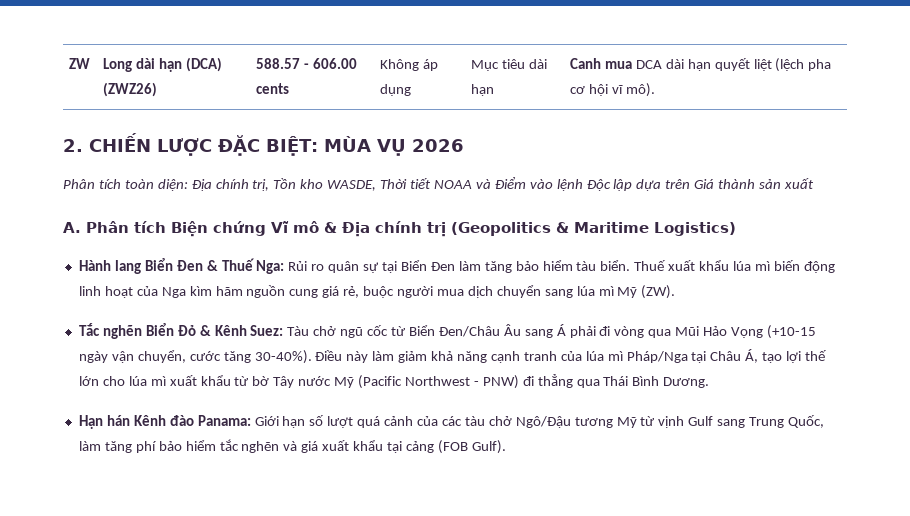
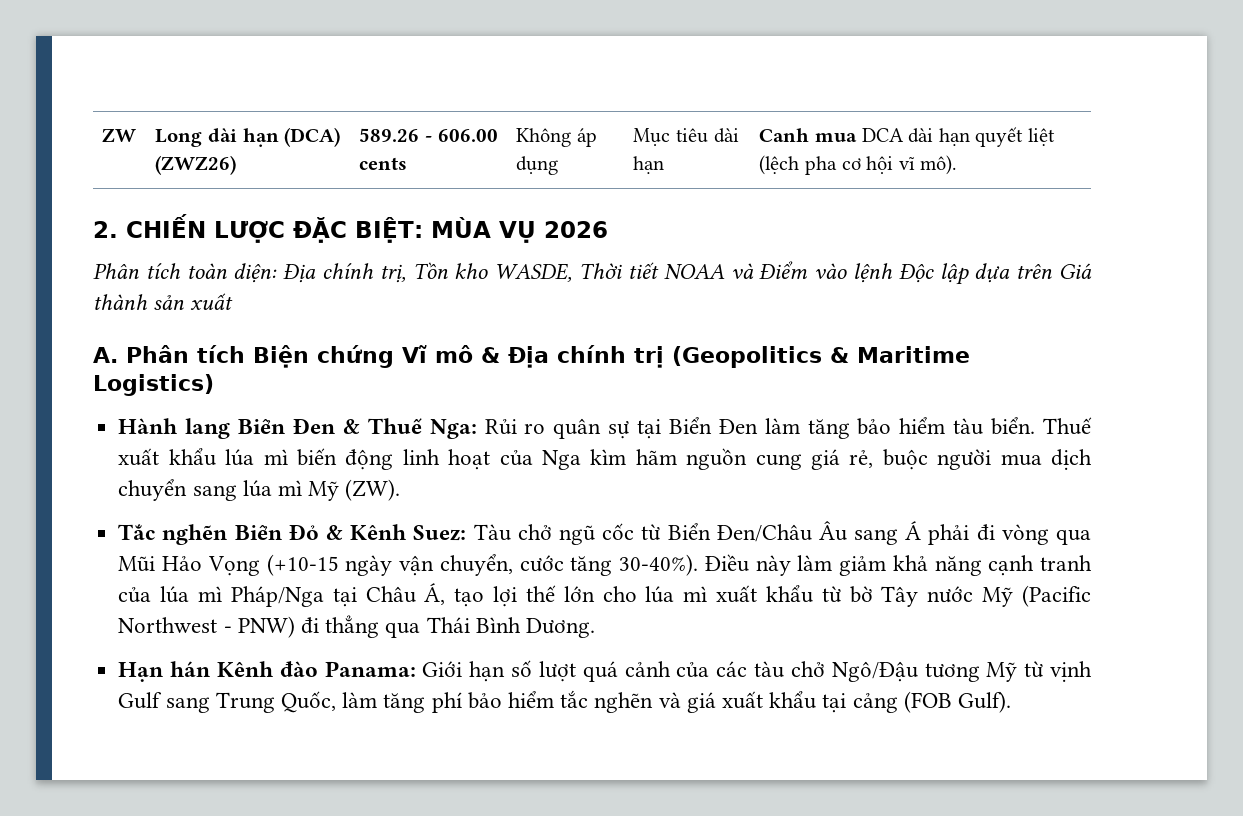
[256,58,301,69] 588.57 -> [359,128,420,142] 589.26

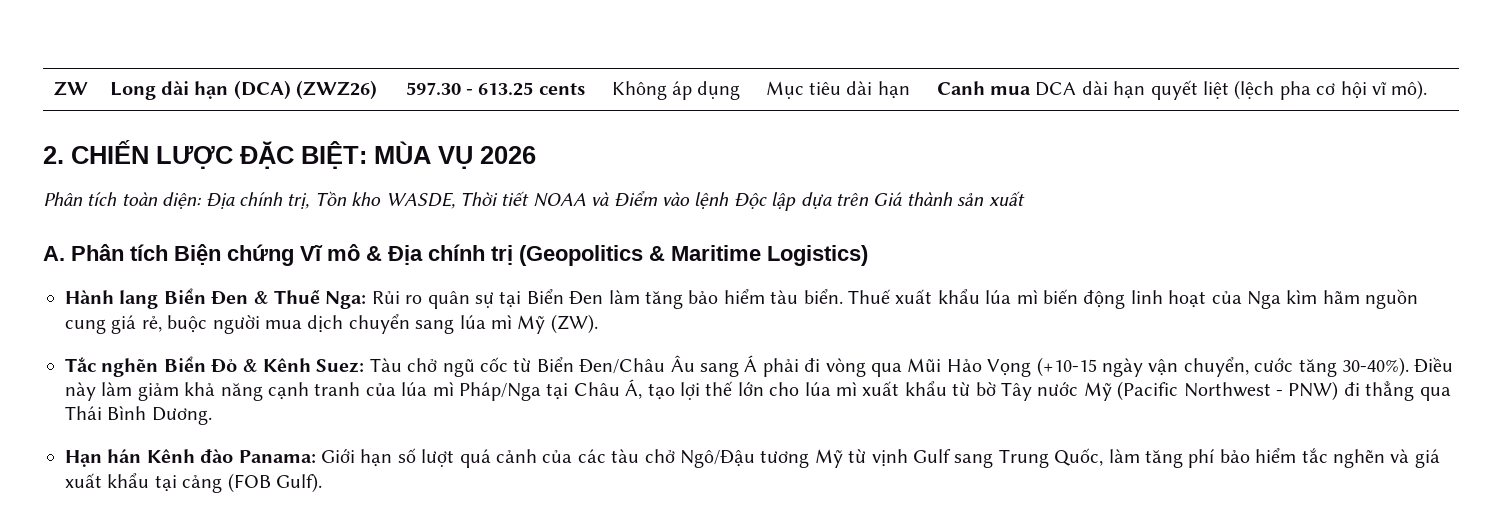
[359,128,498,142] 589.26 - 606.00 -> [405,82,534,96] 597.30 - 613.25

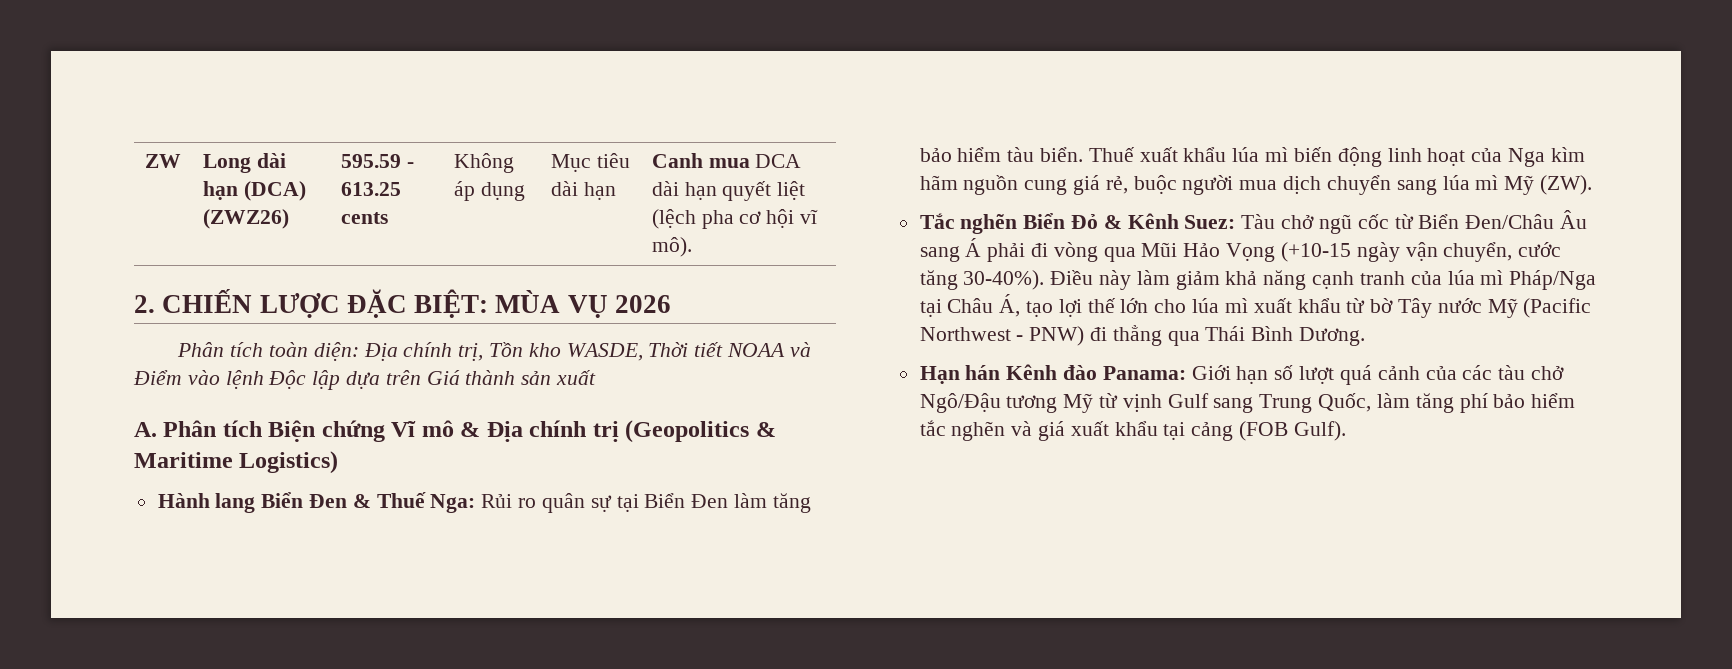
[405,82,461,95] 597.30 -> [340,154,401,168] 595.59

